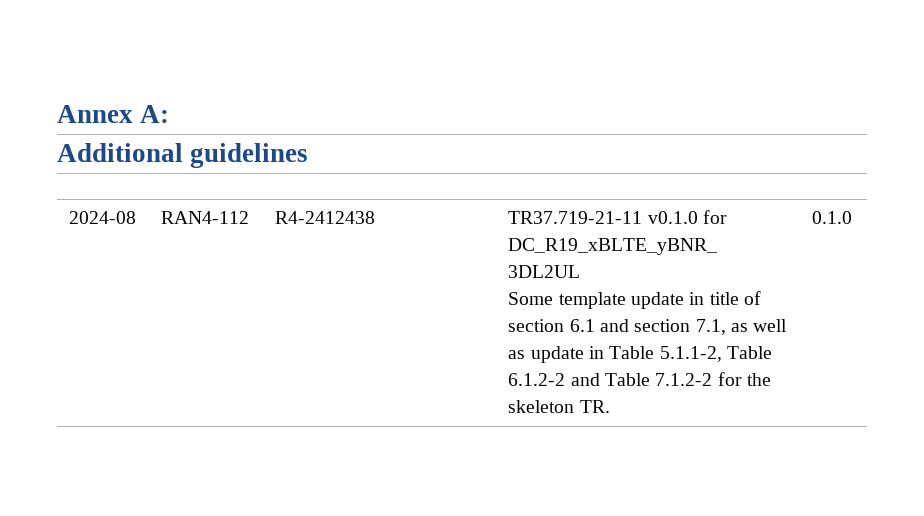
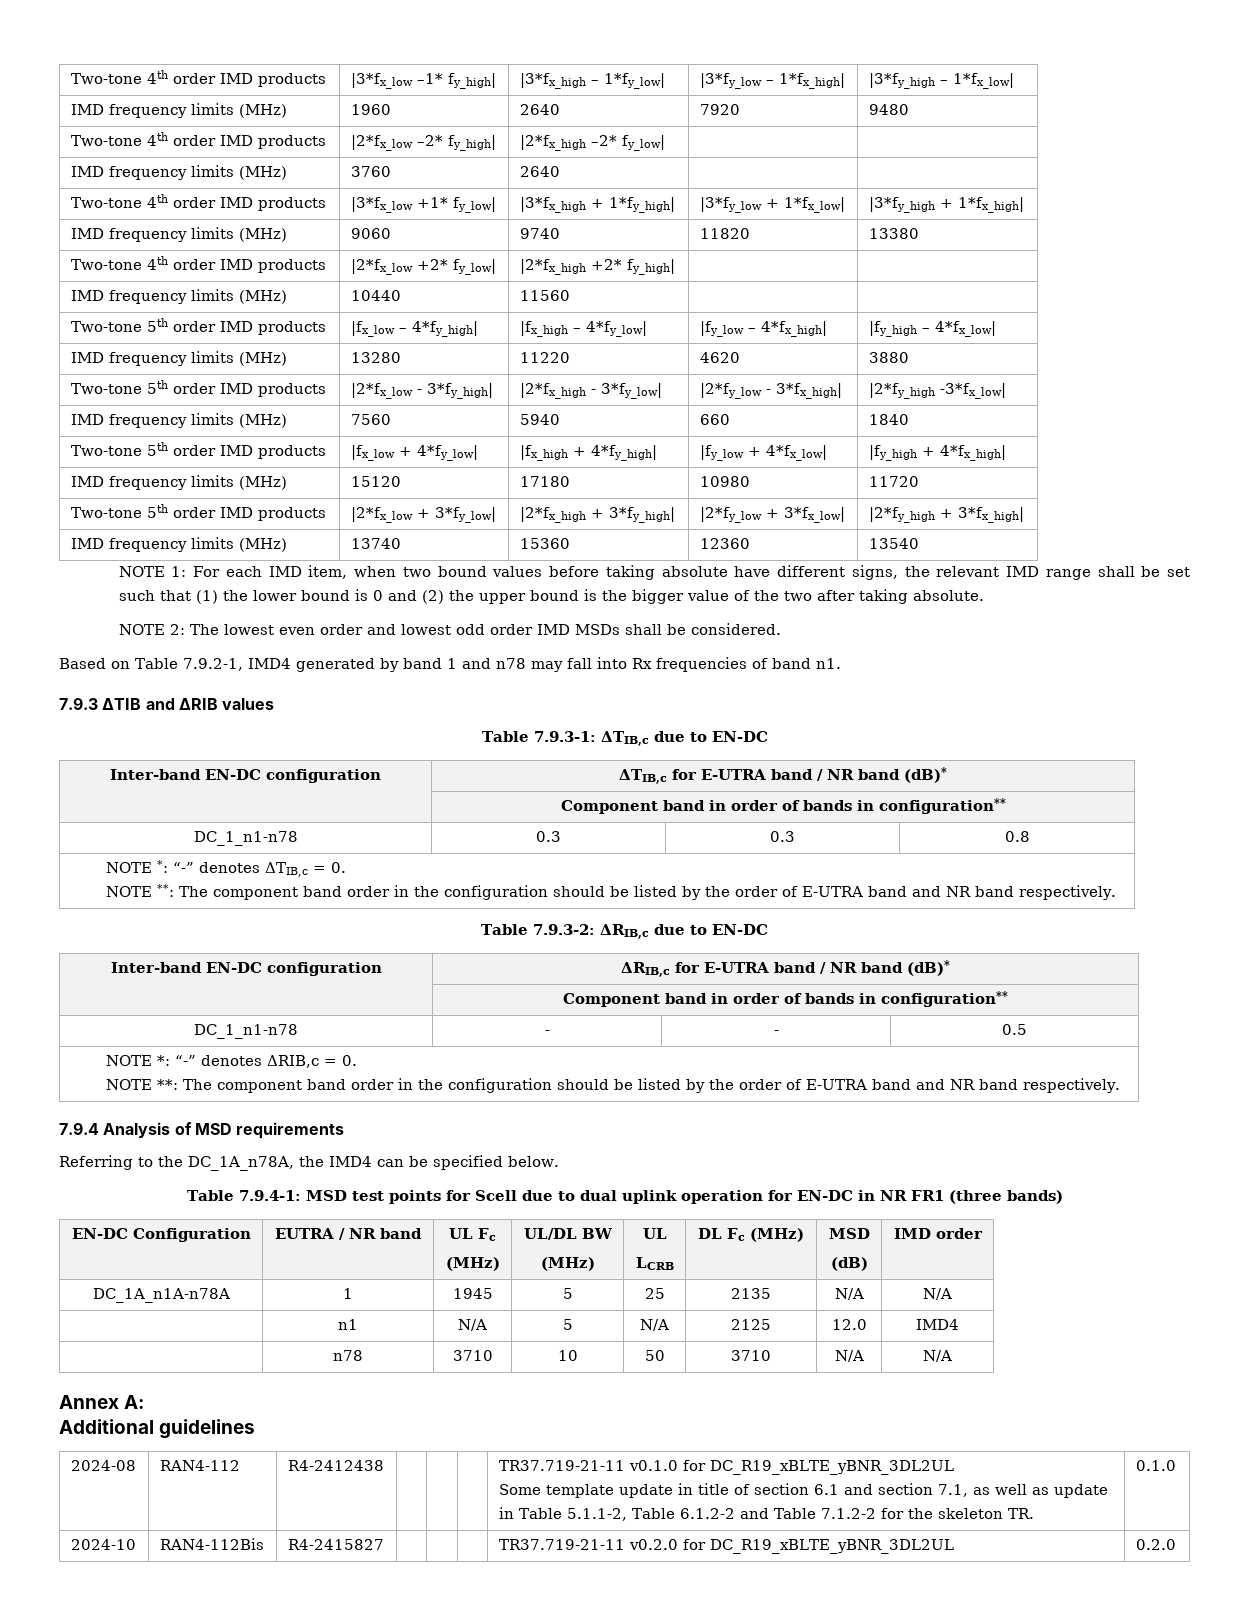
(57, 114) none -> [70,70,326,87] [350,73,496,89] [519,73,665,89] [699,73,845,89] [868,73,1014,89] [70,103,287,118] [350,104,391,115] [519,104,560,115] [699,104,740,115] [868,104,909,115] [70,132,326,149] [350,135,496,151] [519,135,665,151] [70,165,287,180] [350,166,391,177] [519,166,560,177] [70,194,326,211] [350,197,496,213] [519,197,675,213] [699,197,845,213] [868,197,1024,213] [70,227,287,242] [350,228,391,239] [519,228,560,239] [699,228,750,239] [868,228,919,239] [70,256,326,273] [350,259,496,275] [519,259,675,275] [70,289,287,304] [350,290,401,301] [519,290,570,301] [70,318,326,335] [350,321,478,337] [519,321,647,337] [699,321,827,337] [868,321,996,337] [70,351,287,366] [350,352,401,363] [519,352,570,363] [699,352,740,363] [868,352,909,363] [70,380,326,397] [350,383,493,399] [519,383,662,399] [699,383,842,399] [868,383,1006,399] [70,413,287,428] [350,414,391,425] [519,414,560,425] [699,414,730,425] [868,414,909,425] [70,442,326,459] [350,445,478,461] [519,445,657,461] [699,445,827,461] [868,445,1006,461] [70,475,287,490] [350,476,401,487] [519,476,570,487] [699,476,750,487] [868,476,919,487] [70,504,326,521] [350,507,496,523] [519,507,675,523] [699,507,845,523] [868,507,1024,523] [70,537,287,552] [350,538,401,549] [519,538,570,549] [699,538,750,549] [868,538,919,549] [118,565,1190,580] [118,589,984,604] [118,623,781,635] [59,657,841,672] [59,697,275,710] [481,731,768,746] [110,769,381,783] [619,767,947,784] [560,798,1006,814] [193,831,298,846] [536,831,561,842] [770,831,795,842] [1004,831,1030,842] [106,860,347,877] [106,884,1117,900] [481,924,768,939] [110,962,382,976] [621,960,950,977] [563,991,1008,1007] [194,1024,298,1039] [544,1030,550,1035] [773,1030,779,1035] [1002,1024,1027,1035] [106,1055,358,1068] [106,1078,1121,1093] [59,1122,345,1139] [59,1155,559,1171] [186,1190,1063,1204] [71,1228,251,1242] [275,1228,422,1240] [449,1228,496,1241] [445,1257,500,1271] [523,1228,613,1240] [540,1257,595,1271] [642,1228,667,1239] [635,1257,674,1270] [698,1228,804,1242] [828,1228,870,1239] [830,1257,868,1271] [893,1228,983,1239] [92,1288,230,1303] [343,1288,353,1299] [452,1288,493,1299] [562,1288,573,1299] [644,1288,665,1299] [731,1288,771,1299] [834,1288,864,1300] [923,1288,952,1300] [338,1319,358,1330] [458,1319,487,1331] [562,1319,573,1330] [640,1319,669,1331] [731,1319,771,1330] [831,1319,867,1330] [916,1319,959,1330] [333,1350,363,1361] [452,1350,493,1361] [557,1350,578,1361] [644,1350,665,1361] [731,1350,771,1361] [834,1350,864,1362] [923,1350,952,1362] Two-tone 4th order IMD products | |3*fx_low –1* fy_high| | |3*fx_high – 1*fy_low| | |3*fy_low – 1*fx_high| | |3*fy_high – 1*fx_low| // IMD frequency limits (MHz) | 1960 | 2640 | 7920 | 9480 // Two-tone 4th order IMD products | |2*fx_low –2* fy_high| | |2*fx_high –2* fy_low| | | // IMD frequency limits (MHz) | 3760 | 2640 | | // Two-tone 4th order IMD products | |3*fx_low +1* fy_low| | |3*fx_high + 1*fy_high| | |3*fy_low + 1*fx_low| | |3*fy_high + 1*fx_high| // IMD frequency limits (MHz) | 9060 | 9740 | 11820 | 13380 // Two-tone 4th order IMD products | |2*fx_low +2* fy_low| | |2*fx_high +2* fy_high| | | // IMD frequency limits (MHz) | 10440 | 11560 | | // Two-tone 5th order IMD products | |fx_low – 4*fy_high| | |fx_high – 4*fy_low| | |fy_low – 4*fx_high| | |fy_high – 4*fx_low| // IMD frequency limits (MHz) | 13280 | 11220 | 4620 | 3880 // Two-tone 5th order IMD products | |2*fx_low - 3*fy_high| | |2*fx_high - 3*fy_low| | |2*fy_low - 3*fx_high| | |2*fy_high -3*fx_low| // IMD frequency limits (MHz) | 7560 | 5940 | 660 | 1840 // Two-tone 5th order IMD products | |fx_low + 4*fy_low| | |fx_high + 4*fy_high| | |fy_low + 4*fx_low| | |fy_high + 4*fx_high| // IMD frequency limits (MHz) | 15120 | 17180 | 10980 | 11720 // Two-tone 5th order IMD products | |2*fx_low + 3*fy_low| | |2*fx_high + 3*fy_high| | |2*fy_low + 3*fx_low| | |2*fy_high + 3*fx_high| // IMD frequency limits (MHz) | 13740 | 15360 | 12360 | 13540 // NOTE 1: For each IMD item, when two bound values before taking absolute have different signs, the relevant IMD range shall be set such that (1) the lower bound is 0 and (2) the upper bound is the bigger value of the two after taking absolute. // NOTE 2: The lowest even order and lowest odd order IMD MSDs shall be considered. // Based on Table 7.9.2-1, IMD4 generated by band 1 and n78 may fall into Rx frequencies of band n1. // 7.9.3 ∆TIB and ∆RIB values // Table 7.9.3-1: ΔTIB,c due to EN-DC // Inter-band EN-DC configuration | ΔTIB,c for E-UTRA band / NR band (dB)* // | Component band in order of bands in configuration** // DC_1_n1-n78 | 0.3 | 0.3 | 0.8 // NOTE *: “-” denotes ΔTIB,c = 0. // NOTE **: The component band order in the configuration should be listed by the order of E-UTRA band and NR band respectively. // Table 7.9.3-2: ΔRIB,c due to EN-DC // Inter-band EN-DC configuration | ΔRIB,c for E-UTRA band / NR band (dB)* // | Component band in order of bands in configuration** // DC_1_n1-n78 | - | - | 0.5 // NOTE *: “-” denotes ΔRIB,c = 0. // NOTE **: The component band order in the configuration should be listed by the order of E-UTRA band and NR band respectively. // 7.9.4 Analysis of MSD requirements // Referring to the DC_1A_n78A, the IMD4 can be specified below. // Table 7.9.4-1: MSD test points for Scell due to dual uplink operation for EN-DC in NR FR1 (three bands) // EN-DC Configuration | EUTRA / NR band | UL Fc // (MHz) | UL/DL BW // (MHz) | UL // LCRB | DL Fc (MHz) | MSD // (dB) | IMD order // DC_1A_n1A-n78A | 1 | 1945 | 5 | 25 | 2135 | N/A | N/A // | n1 | N/A | 5 | N/A | 2125 | 12.0 | IMD4 // | n78 | 3710 | 10 | 50 | 3710 | N/A | N/A //
(853, 217) none -> [70,1539,136,1550] [159,1538,264,1550] [287,1539,384,1550] [498,1539,954,1554] [1135,1539,1176,1550] // 2024-10 | RAN4-112Bis | R4-2415827 | | | | TR37.719-21-11 v0.2.0 for DC_R19_xBLTE_yBNR_3DL2UL | 0.2.0

